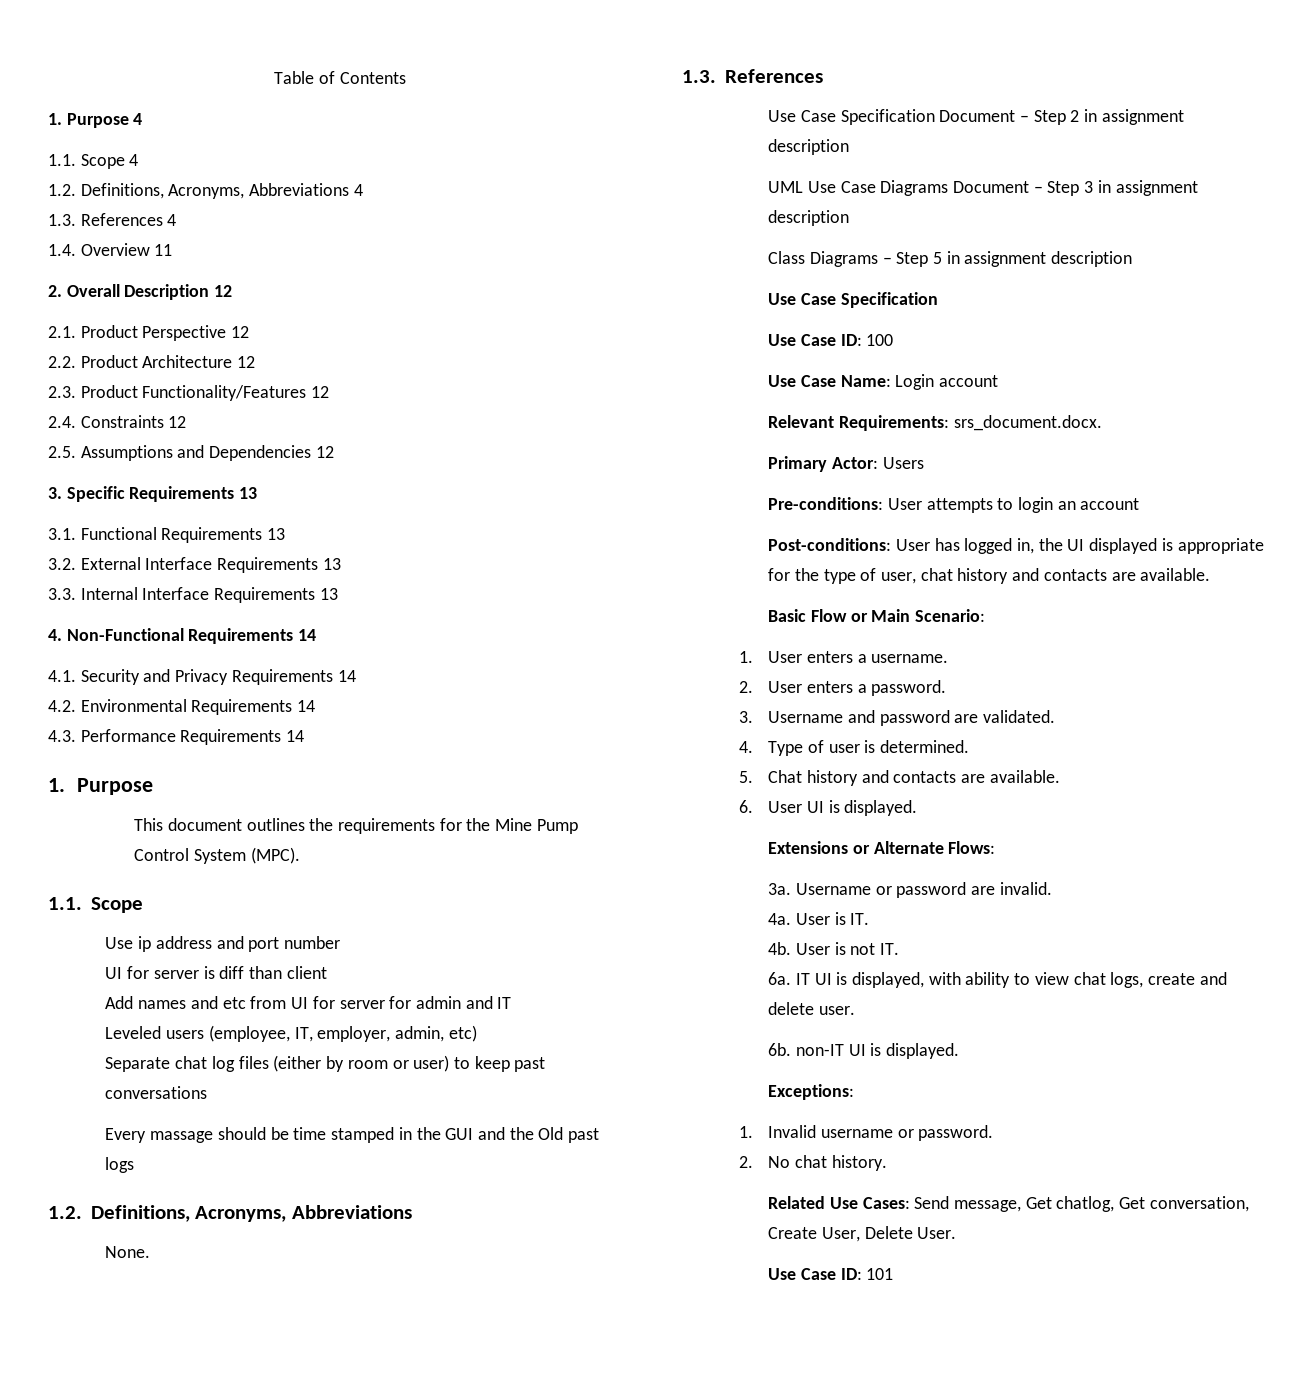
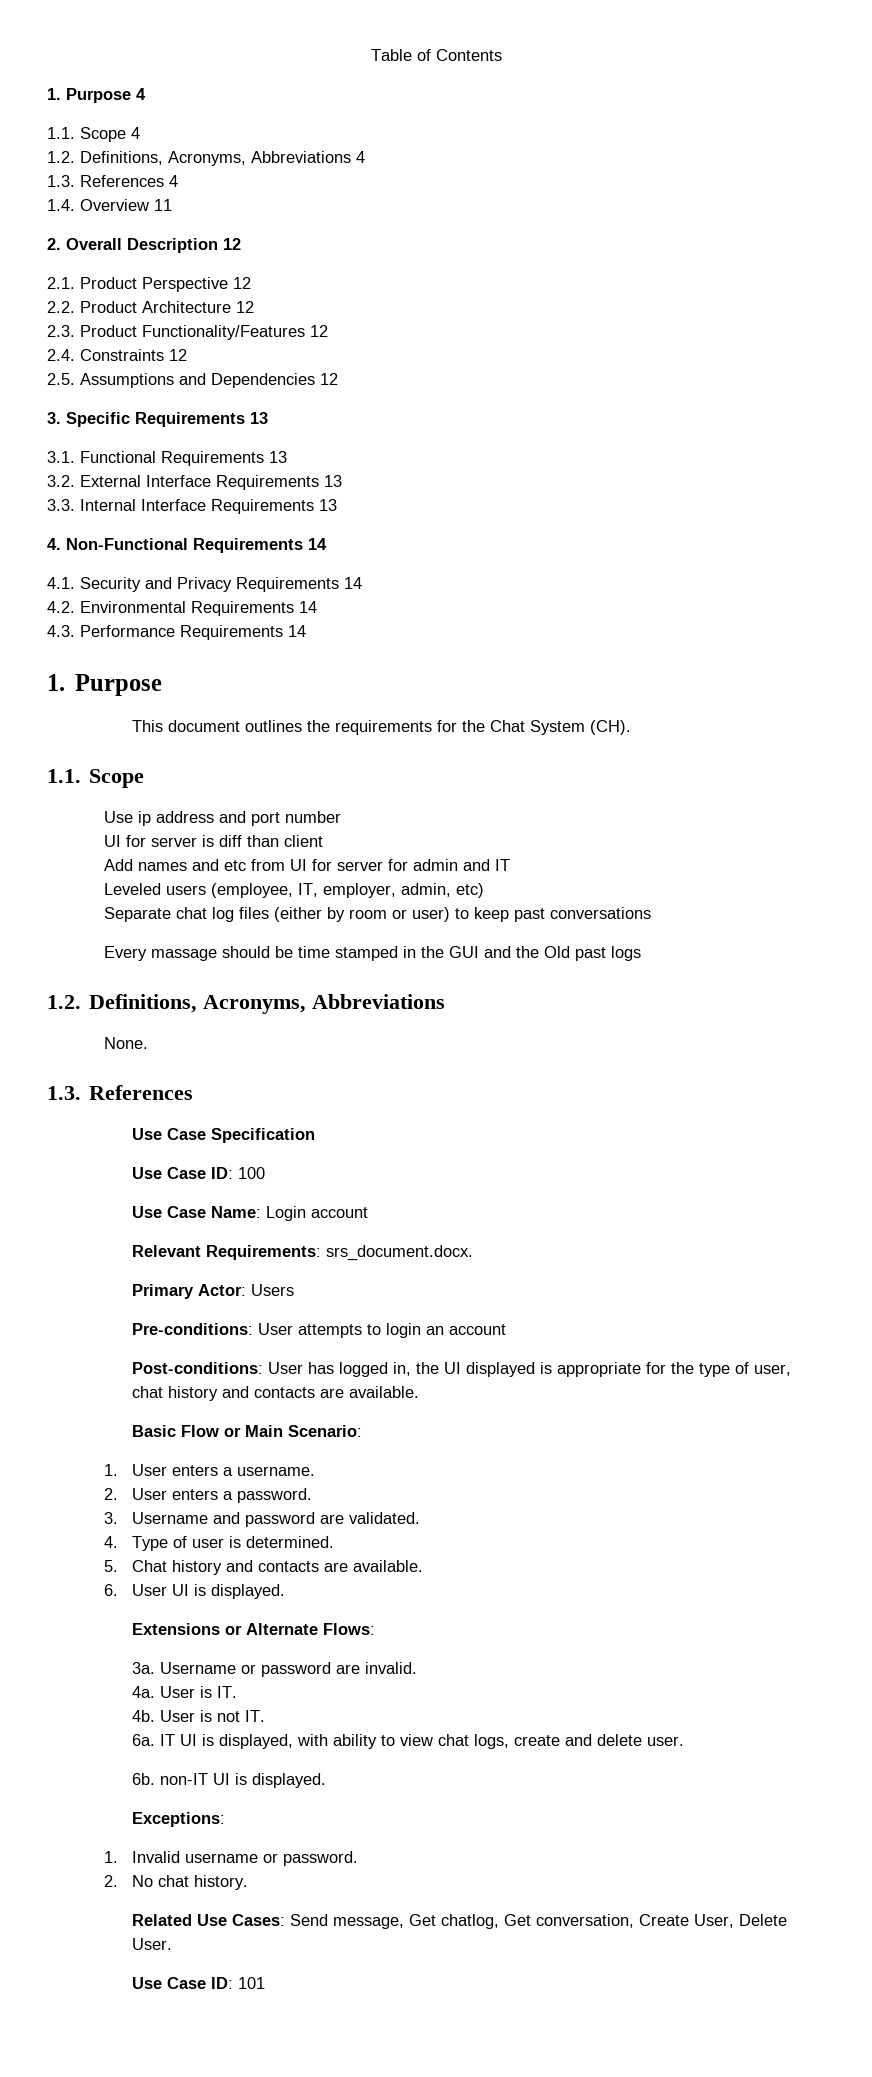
[495,818,578,834] [134,847,300,864] Mine Pump Control System (MPC). -> [490,720,632,735] Chat System (CH).
[768,109,1184,125] [768,139,850,155] [768,180,1198,196] [768,210,850,226] [768,251,1133,267] // Use Case Specification Document – Step 2 in assignment description // UML Use Case Diagrams Document – Step 3 in assignment description // Class Diagrams – Step 5 in assignment description -> (194, 1092) none

